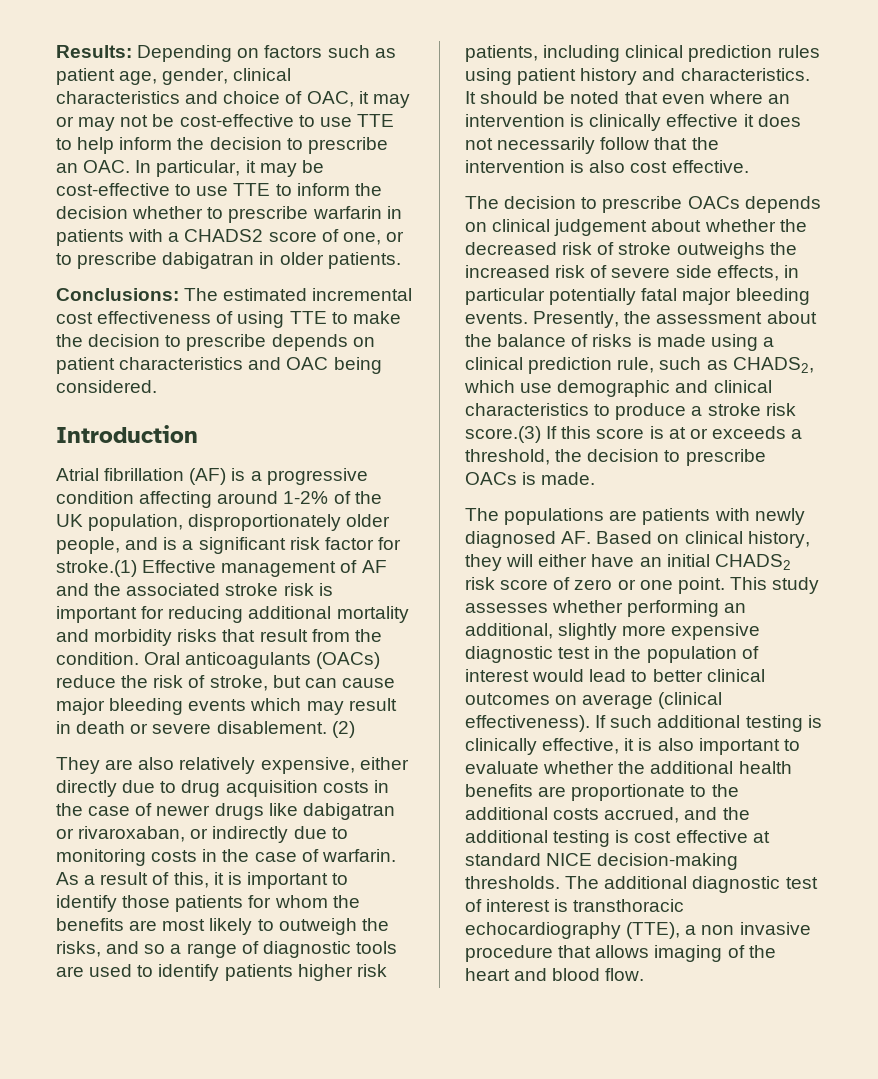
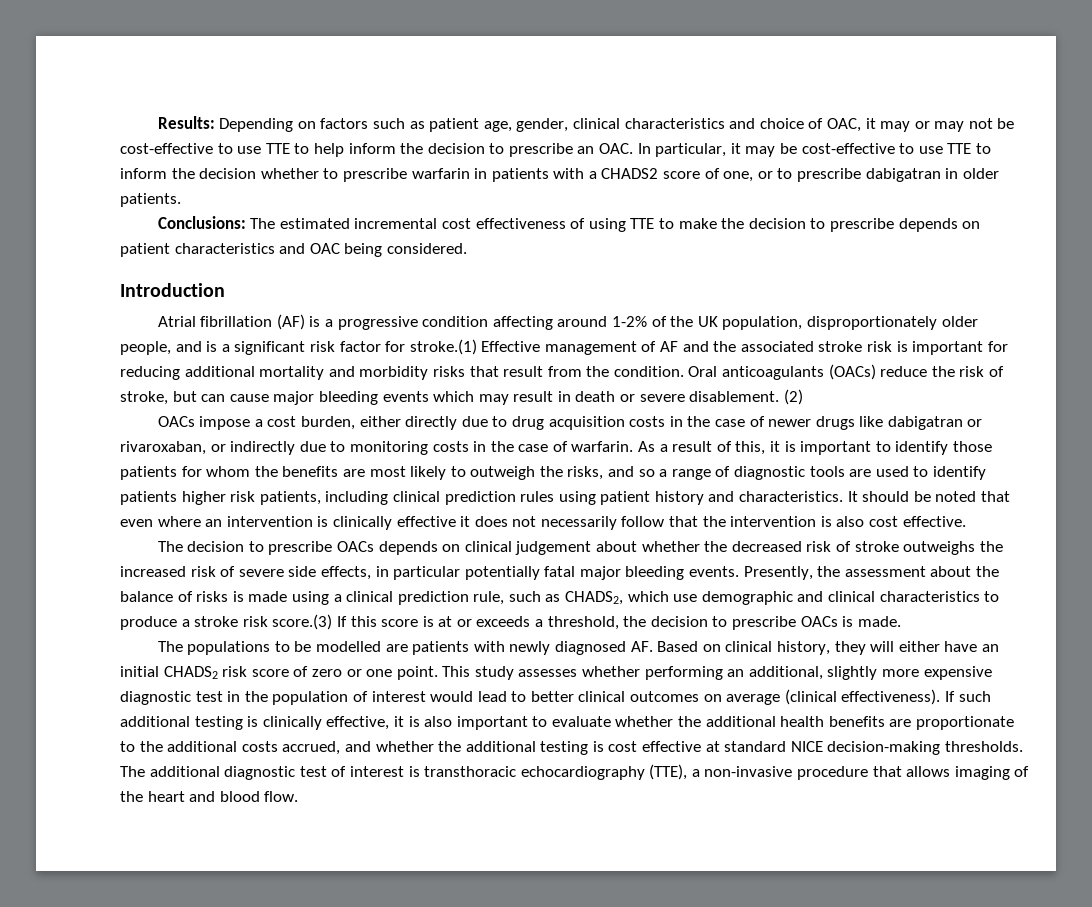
[56,757,355,774] They are also relatively expensive, -> [157,416,356,430] OACs impose a cost burden,
(605, 516) none -> [274,641,382,652] to be modelled
(718, 813) none -> [375,741,434,752] whether
[701,922,811,935] non invasive -> [704,766,793,777] non-invasive

